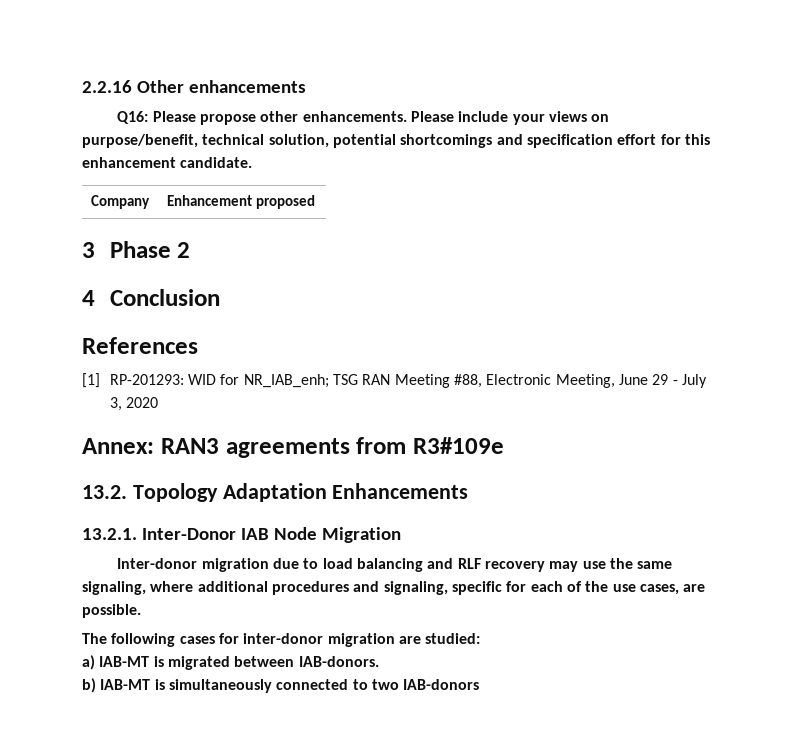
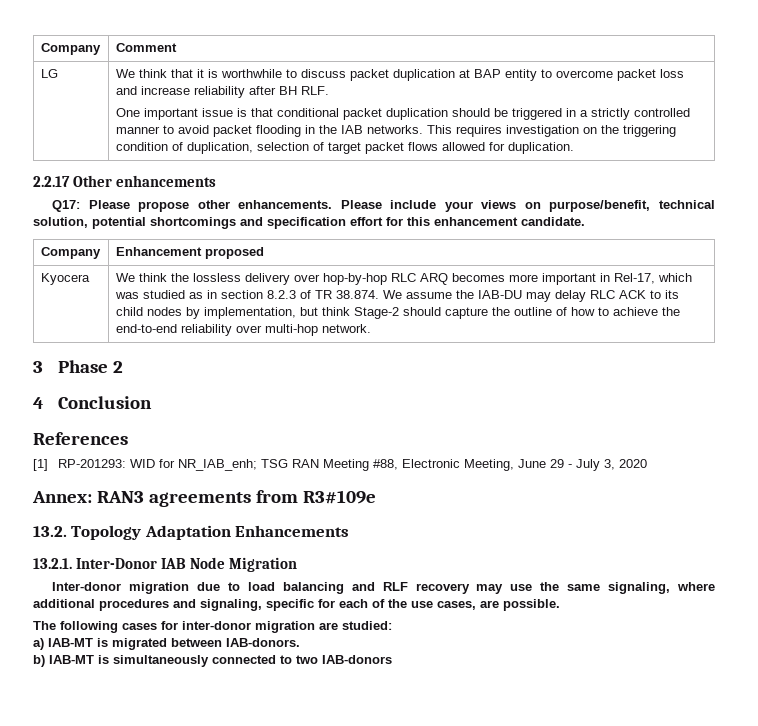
[82,80,132,93] 2.2.16 -> [40,43,101,55] [115,43,177,52] [40,69,58,78] [115,69,684,81] [115,86,329,98] [115,108,690,120] [115,125,676,137] [115,142,574,154] [33,176,70,187] Company | Comment // LG | We think that it is worthwhile to discuss packet duplication at BAP entity to overcome packet loss and increase reliability after BH RLF. // One important issue is that conditional packet duplication should be triggered in a strictly controlled manner to avoid packet flooding in the IAB networks. This requires investigation on the triggering condition of duplication, selection of target packet flows allowed for duplication. // 2.2.17
[117,111,149,124] Q16: -> [52,200,81,212] Q17:
(315, 202) none -> [40,273,90,285] [115,273,692,285] [114,290,679,302] [115,307,680,319] [115,324,371,336] // Kyocera | We think the lossless delivery over hop-by-hop RLC ARQ becomes more important in Rel-17, which was studied as in section 8.2.3 of TR 38.874. We assume the IAB-DU may delay RLC ACK to its child nodes by implementation, but think Stage-2 should capture the outline of how to achieve the end-to-end reliability over multi-hop network.

